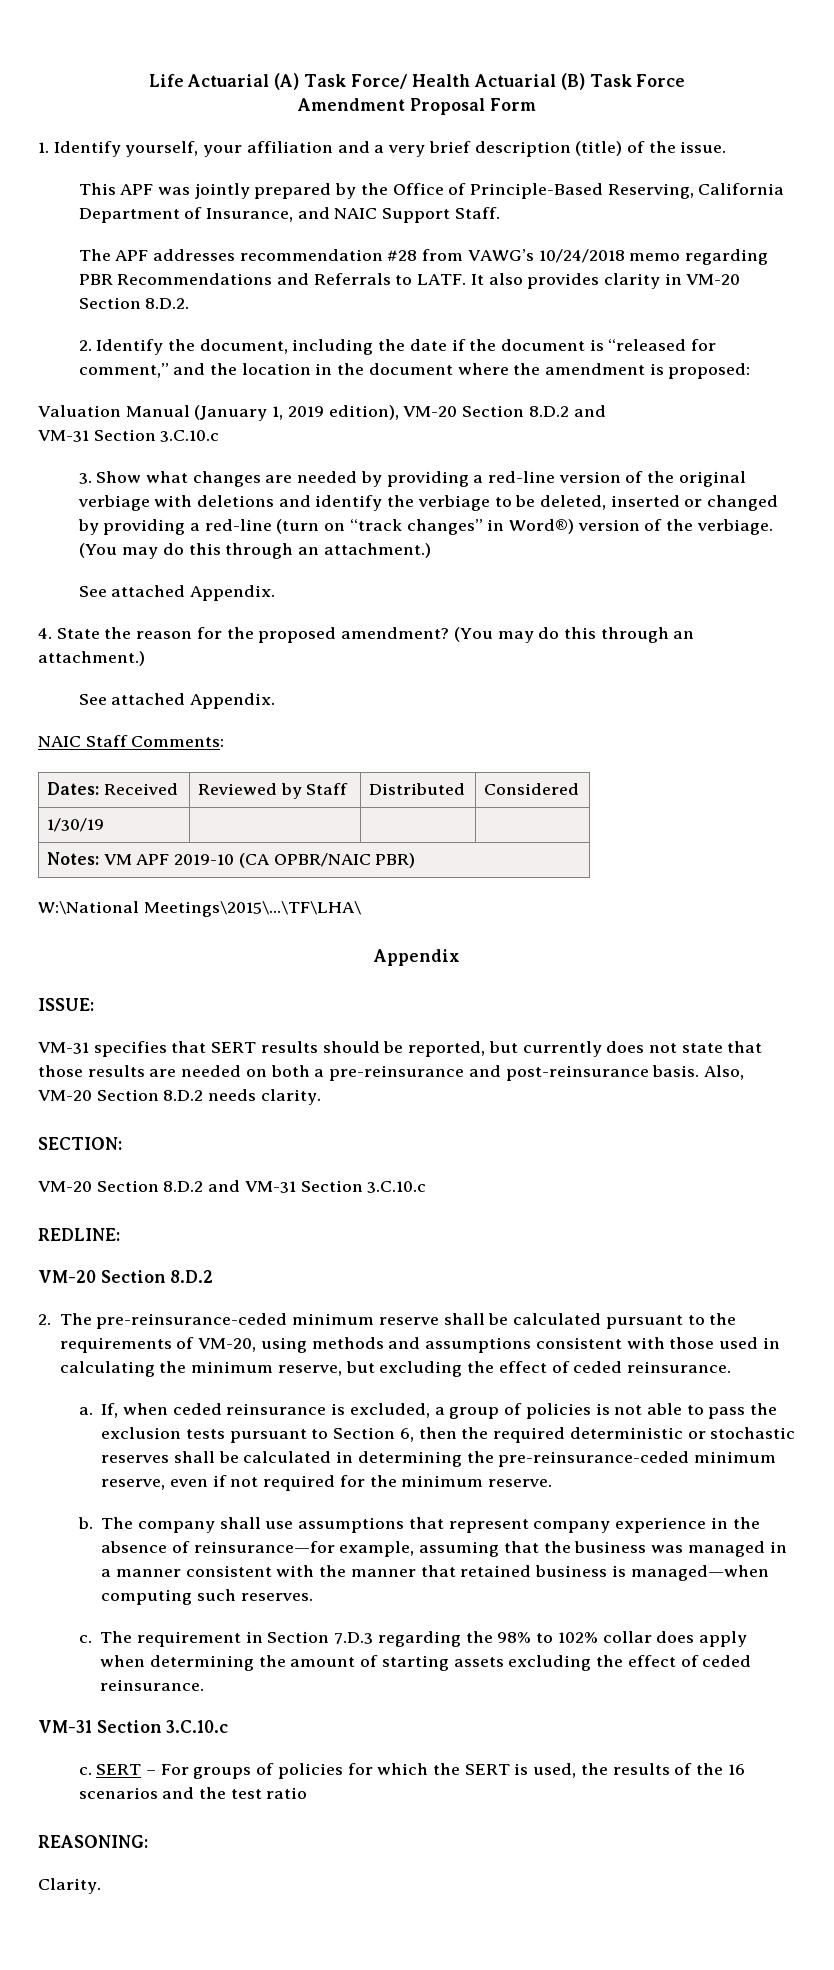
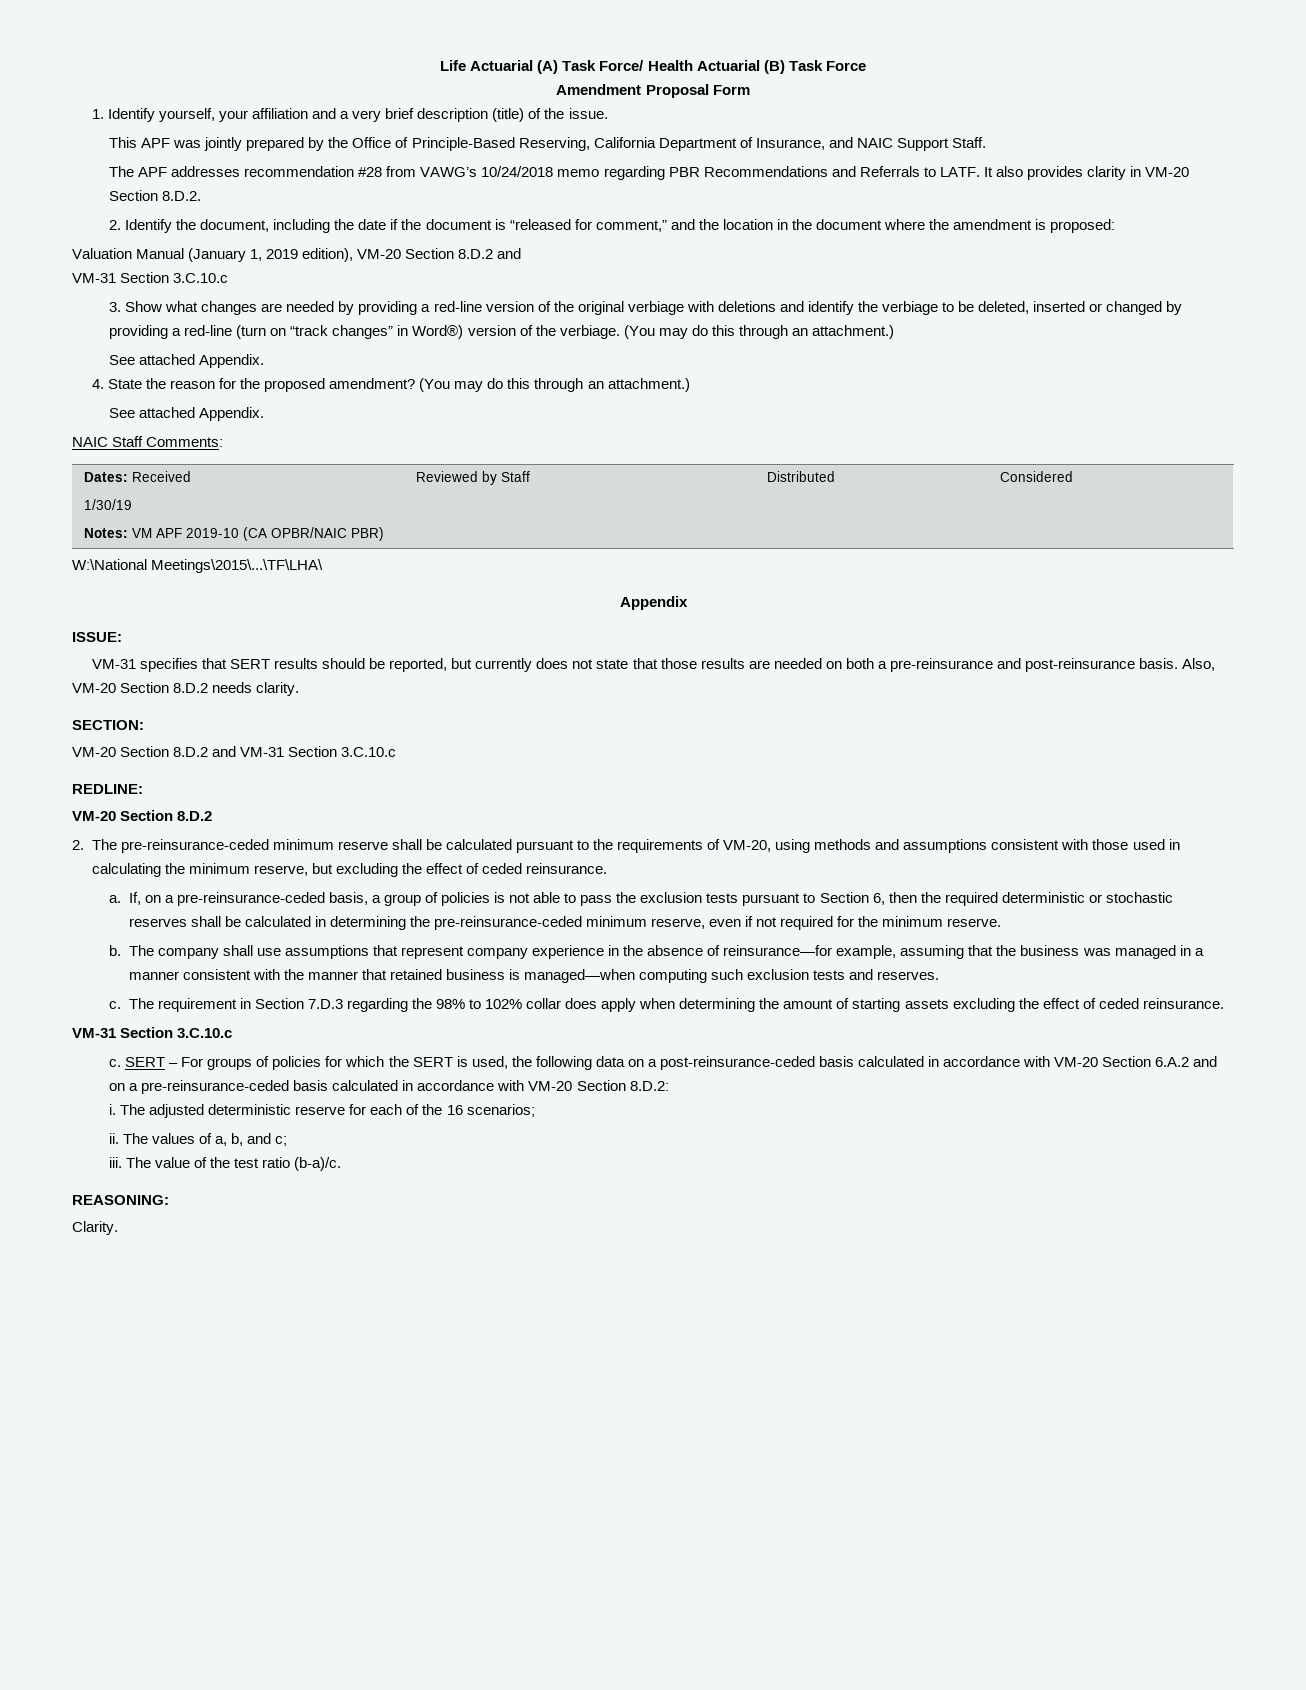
[122,1403,430,1418] when ceded reinsurance is excluded, -> [144,892,368,906] on a pre-reinsurance-ceded basis,
(236, 1595) none -> [747,969,874,980] exclusion tests and
[612,1763,745,1775] [78,1787,195,1799] results of the 16 scenarios and -> [535,1056,1218,1070] [109,1080,669,1094] [109,1104,535,1118] [109,1133,288,1146] [109,1157,208,1168] following data on a post-reinsurance-ceded basis calculated in accordance with VM-20 Section 6.A.2 and on a pre-reinsurance-ceded basis calculated in accordance with VM-20 Section 8.D.2: // i. The adjusted deterministic reserve for each of the 16 scenarios; // ii. The values of a, b, and c; // iii. The value of
(308, 1793) none -> [294,1157,342,1171] (b-a)/c.

